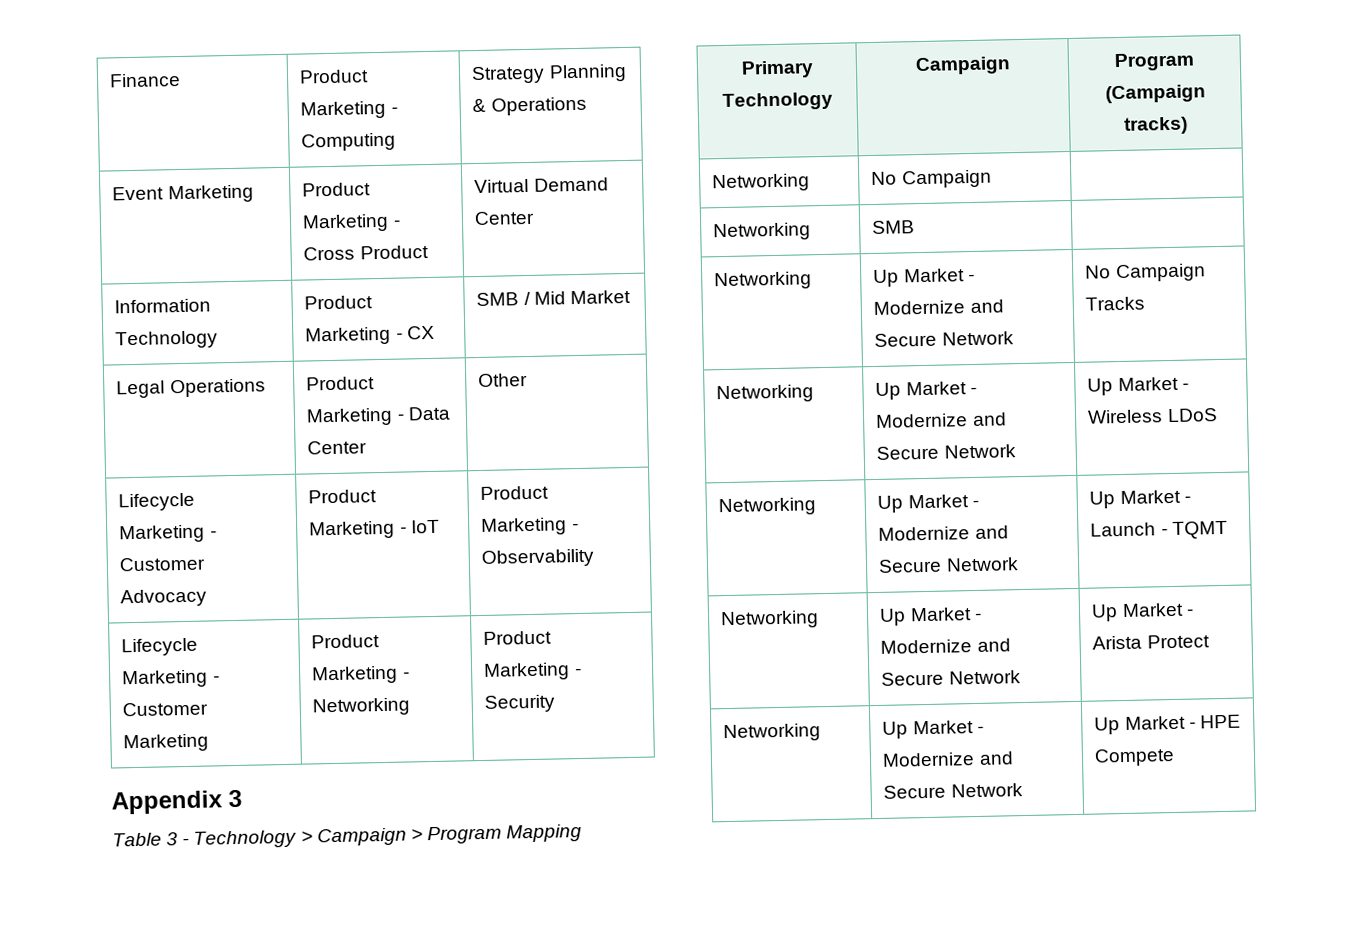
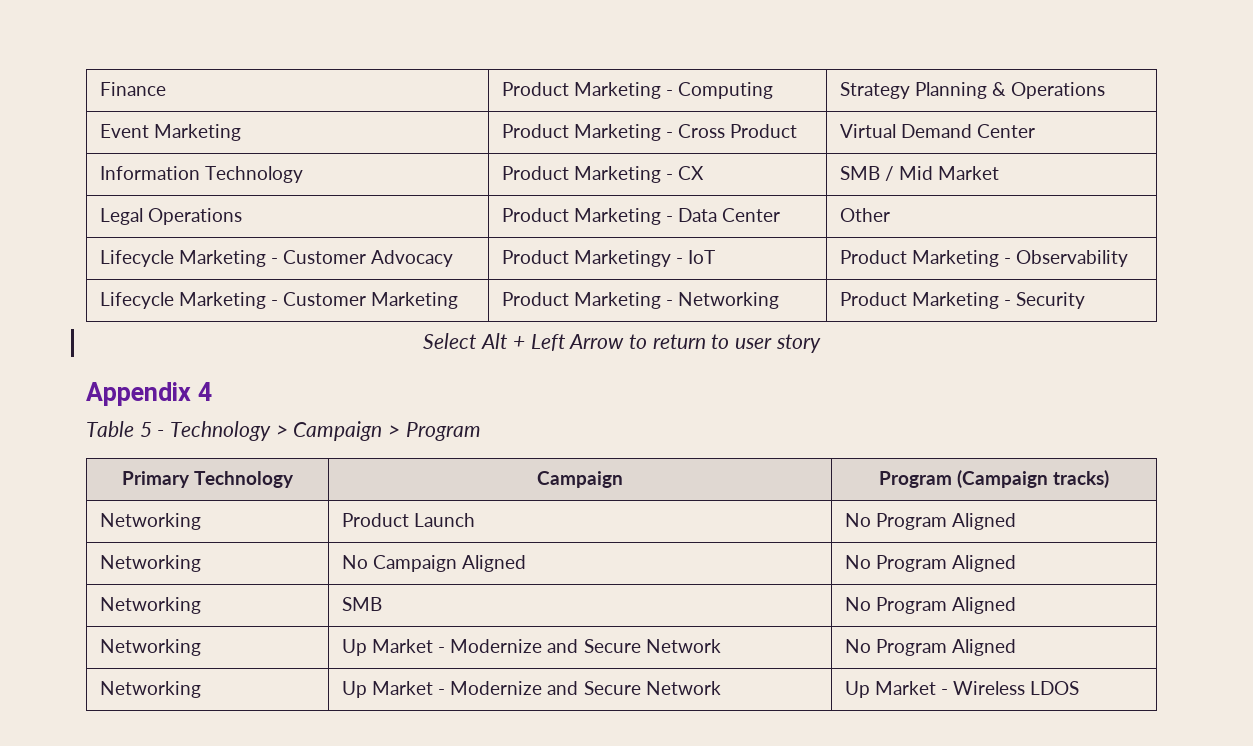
[309,520,396,540] Marketing -> [574,250,672,267] Marketingy
(556, 703) none -> [423,333,821,353] // Select Alt + Left Arrow to return to user story
[228,789,242,808] 3 -> [197,382,212,401] 4
[166,832,179,846] 3 -> [139,422,152,437] 5
[506,823,583,843] Mapping -> (481, 431) none
(1188, 125) none -> [99,513,201,530] [341,513,476,527] [844,513,1017,530] // Networking | Product Launch | No Program Aligned
(992, 179) | -> [462,555,527,572] [844,555,1017,572] Aligned | No Program Aligned
(916, 227) none -> [844,597,1017,614] No Program Aligned
[1115,263,1206,283] [1085,296,1146,311] Campaign Tracks -> [876,639,1017,656] Program Aligned
[1166,408,1218,423] [718,497,817,517] [877,494,979,513] [878,525,1009,541] [878,557,1019,573] [1089,489,1191,509] [1090,520,1228,540] [720,610,820,630] [879,607,982,626] [880,638,1011,654] [881,670,1021,686] [1091,602,1194,622] [1092,634,1210,650] [723,723,822,743] [882,720,984,739] [882,751,1014,767] [883,783,1023,799] [1094,714,1241,735] [1094,747,1176,767] LDoS // Networking | Up Market - Modernize and Secure Network | Up Market - Launch - TQMT // Networking | Up Market - Modernize and Secure Network | Up Market - Arista Protect // Networking | Up Market - Modernize and Secure Network | Up Market - HPE Compete -> [1030,681,1080,695] LDOS

